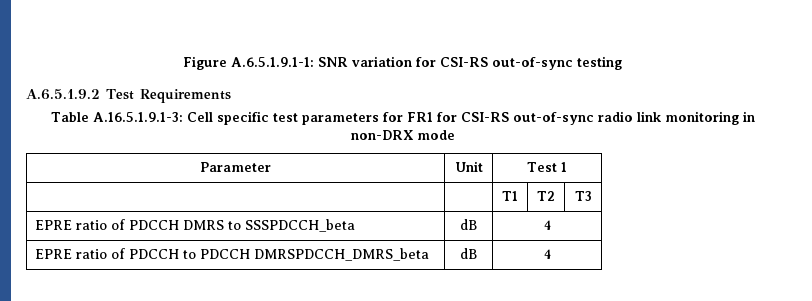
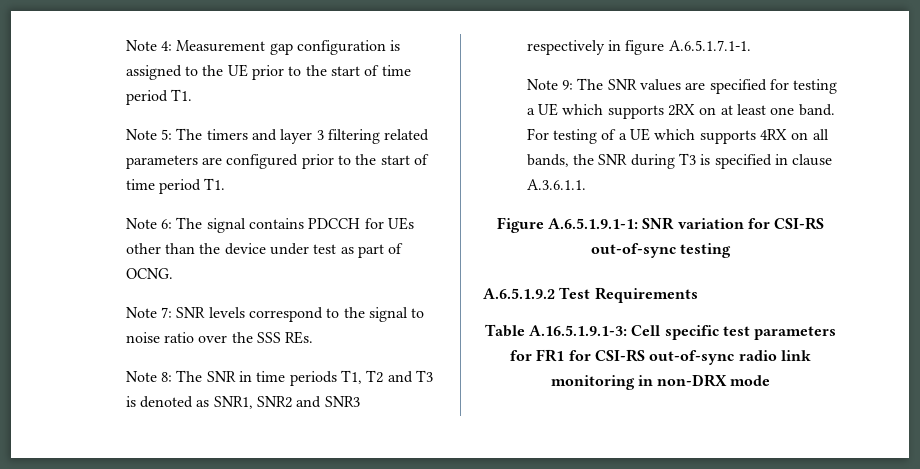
(183, 63) none -> [125,40,401,55] [125,64,411,80] [125,89,192,105] [125,128,430,144] [125,154,429,169] [125,178,226,194] [125,217,414,233] [125,243,404,258] [125,268,173,279] [125,307,425,322] [125,331,314,344] [125,370,433,386] [125,396,360,409] [526,40,751,55] [526,78,838,94] [526,103,835,119] [526,128,829,144] [526,153,833,169] [526,179,586,190] Note 4: Measurement gap configuration is assigned to the UE prior to the start of time period T1. // Note 5: The timers and layer 3 filtering related parameters are configured prior to the start of time period T1. // Note 6: The signal contains PDCCH for UEs other than the device under test as part of OCNG. // Note 7: SNR levels correspond to the signal to noise ratio over the SSS REs. // Note 8: The SNR in time periods T1, T2 and T3 is denoted as SNR1, SNR2 and SNR3 respectively in figure A.6.5.1.7.1-1. // Note 9: The SNR values are specified for testing a UE which supports 2RX on at least one band. For testing of a UE which supports 4RX on all bands, the SNR during T3 is specified in clause A.3.6.1.1. //
[200,162,271,172] [454,161,483,172] [527,162,567,172] [502,191,518,201] [537,191,555,201] [574,191,592,201] [35,219,356,232] [460,219,477,230] [543,220,551,230] [35,248,430,261] [460,248,477,259] [543,249,551,259] // Parameter | Unit | Test 1 // | | T1 | T2 | T3 // EPRE ratio of PDCCH DMRS to SSSPDCCH_beta | dB | 4 // EPRE ratio of PDCCH to PDCCH DMRSPDCCH_DMRS_beta | dB | 4 -> (771, 380) none

